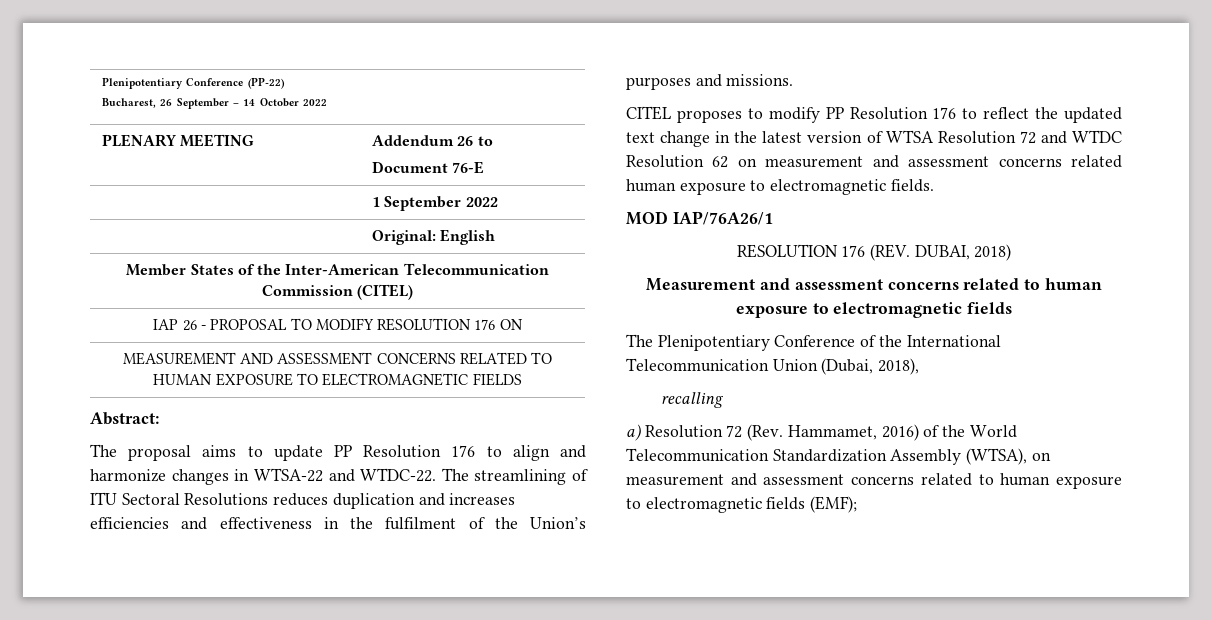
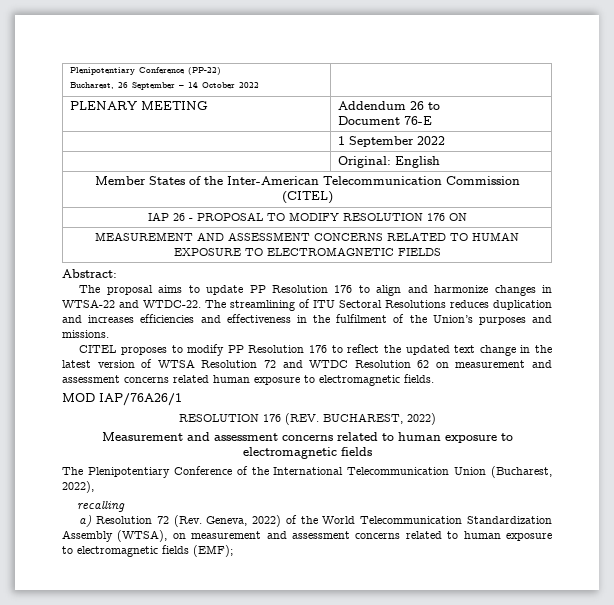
[914,244,1012,261] DUBAI, 2018) -> [322,413,436,425] BUCHAREST, 2022)
[821,358,920,375] (Dubai, 2018), -> [491,466,552,478] [62,481,94,493] (Bucharest, 2022),
[787,424,919,441] Hammamet, 2016) -> [206,515,282,527] Geneva, 2022)

